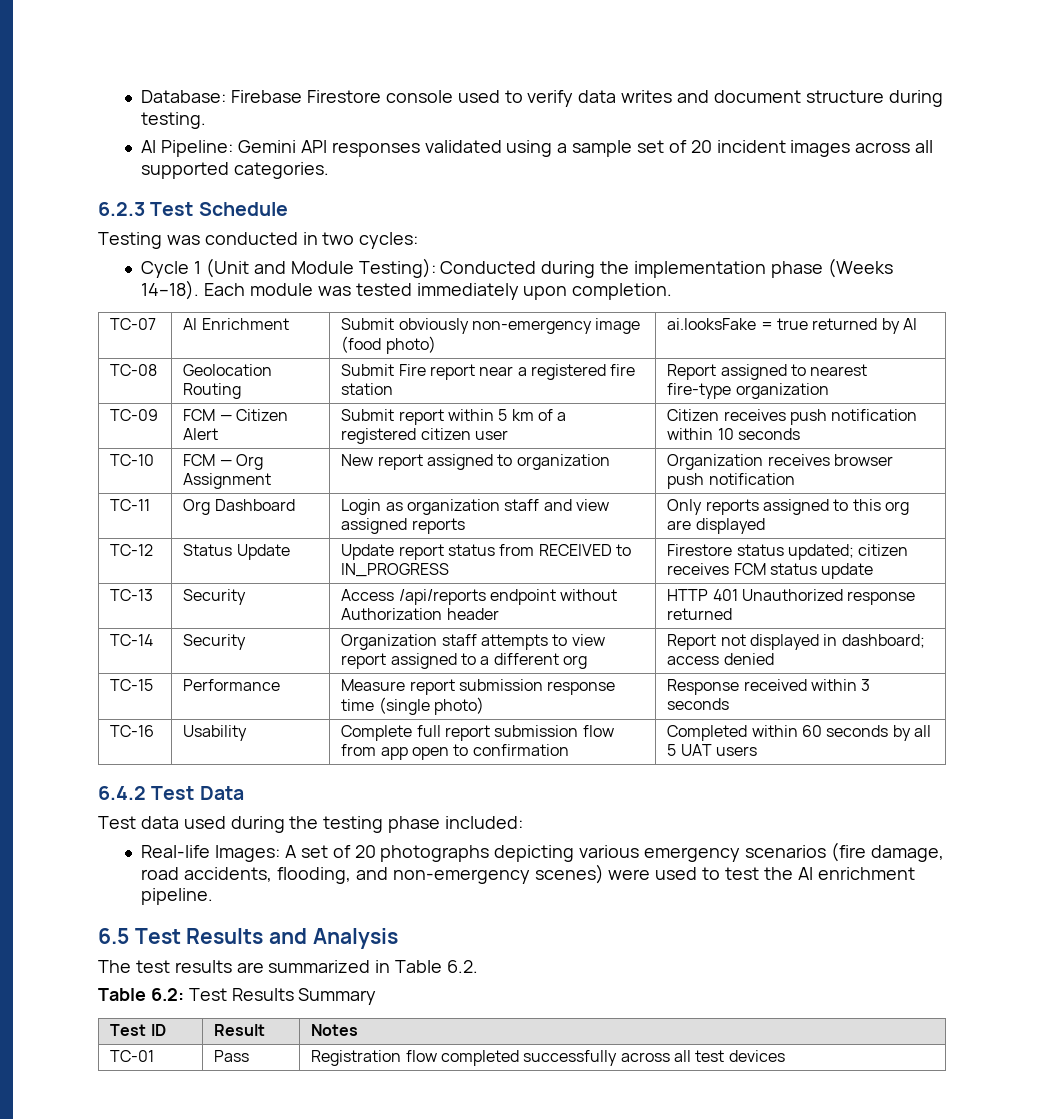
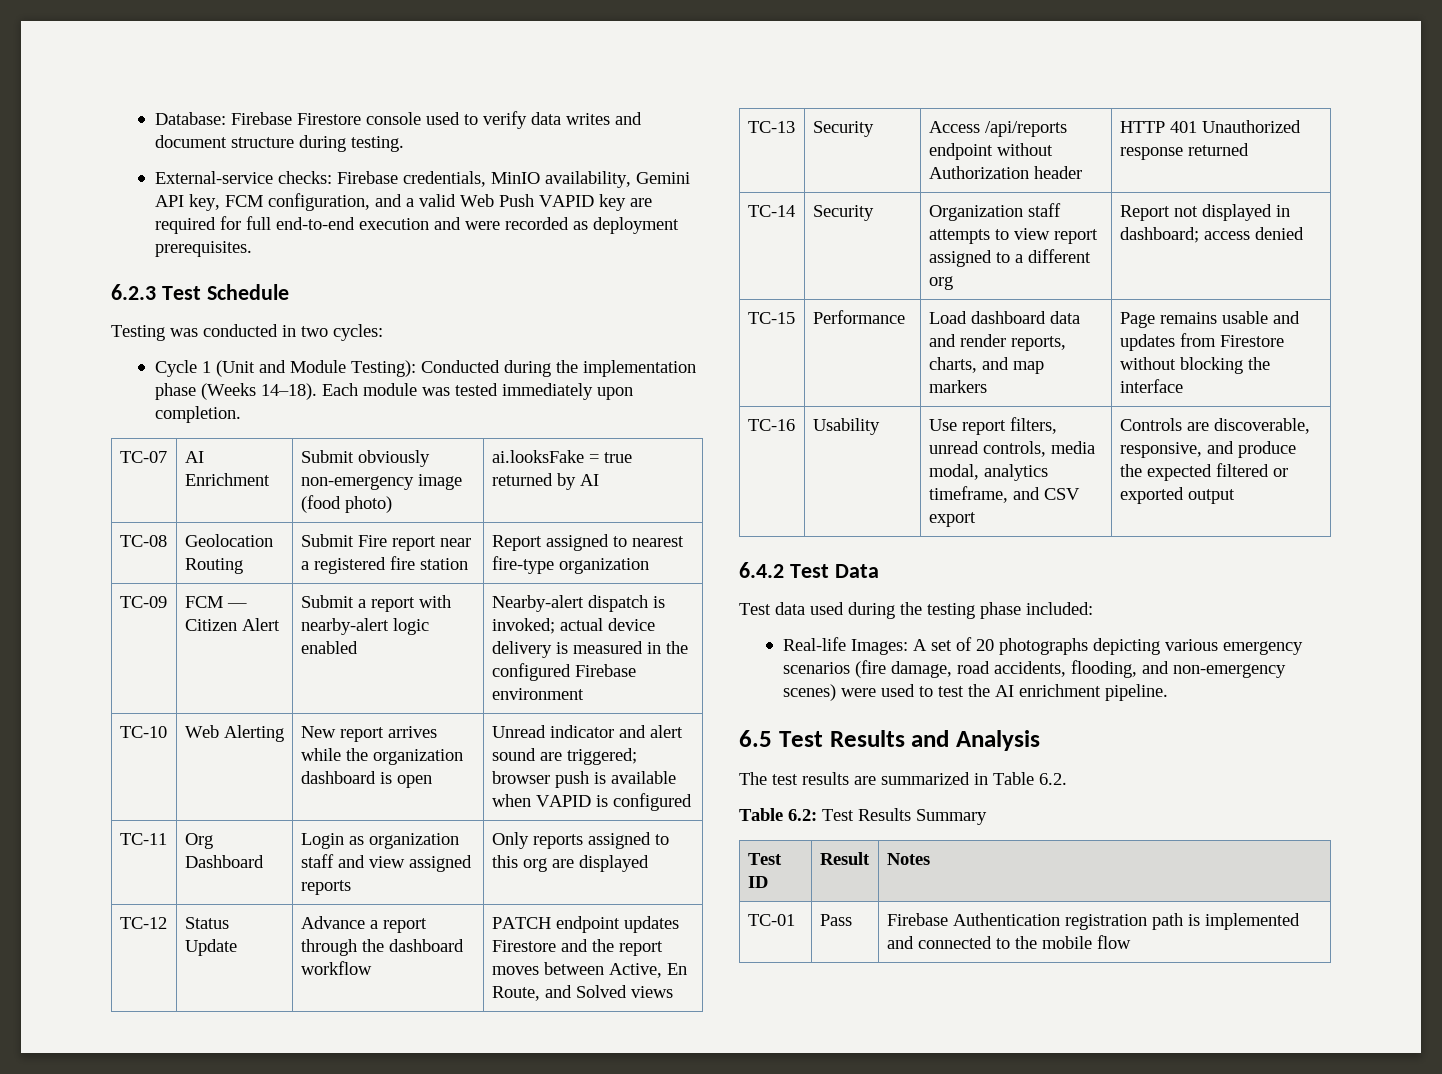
[141,140,934,157] [141,162,330,179] AI Pipeline: Gemini API responses validated using a sample set of 20 incident images across all supported categories. -> [155,171,691,188] [155,193,653,211] [155,216,680,234] [155,241,253,257] External-service checks: Firebase credentials, MinIO availability, Gemini API key, FCM configuration, and a valid Web Push VAPID key are required for full end-to-end execution and were recorded as deployment prerequisites.
[398,409,567,425] [341,428,508,444] [667,409,918,425] [667,428,800,440] [110,454,155,466] [183,454,263,470] [183,473,272,489] [341,454,610,470] [667,454,893,470] [667,473,795,489] report within 5 km of a registered citizen user | Citizen receives push notification within 10 seconds // TC-10 | FCM — Org Assignment | New report assigned to organization | Organization receives browser push notification -> [357,595,451,612] [300,618,429,635] [300,641,358,654] [491,595,665,612] [491,618,655,634] [491,641,688,658] [491,663,636,681] [491,688,584,700] [119,726,167,738] [184,725,284,742] [300,726,437,742] [300,748,463,765] [300,771,432,788] [491,725,683,738] [491,748,637,765] [491,771,676,788] [491,793,692,811] a report with nearby-alert logic enabled | Nearby-alert dispatch is invoked; actual device delivery is measured in the configured Firebase environment // TC-10 | Web Alerting | New report arrives while the organization dashboard is open | Unread indicator and alert sound are triggered; browser push is available when VAPID is configured
[341,544,631,560] [341,563,450,577] [667,544,909,560] [667,563,874,579] Update report status from RECEIVED to IN_PROGRESS | Firestore status updated; citizen receives FCM status update -> [300,916,427,933] [300,939,464,956] [300,961,372,975] [491,916,679,933] [491,939,663,956] [491,962,687,978] [491,985,673,1001] Advance a report through the dashboard workflow | PATCH endpoint updates Firestore and the report moves between Active, En Route, and Solved views
[341,679,616,695] [341,697,484,715] [667,679,871,695] [667,698,730,710] [110,725,155,737] [183,725,248,741] [341,725,614,741] [341,744,569,760] [667,725,931,741] [667,744,757,756] Measure report submission response time (single photo) | Response received within 3 seconds // TC-16 | Usability | Complete full report submission flow from app open to confirmation | Completed within 60 seconds by all 5 UAT users -> [928,311,1080,324] [928,334,1066,351] [928,357,1044,374] [928,380,987,393] [1119,311,1300,328] [1119,333,1284,351] [1119,357,1270,374] [1119,379,1183,393] [747,419,795,431] [812,418,880,435] [928,417,1057,435] [928,441,1095,457] [928,464,1048,481] [928,486,1080,503] [928,512,976,527] [1119,418,1310,434] [1119,441,1296,458] [1119,463,1288,481] [1119,487,1235,504] Load dashboard data and render reports, charts, and map markers | Page remains usable and updates from Firestore without blocking the interface // TC-16 | Usability | Use report filters, unread controls, media modal, analytics timeframe, and CSV export | Controls are discoverable, responsive, and produce the expected filtered or exported output
[311,1050,785,1066] Registration flow completed successfully across all test devices -> [886,913,1300,930] [886,935,1131,949] Firebase Authentication registration path is implemented and connected to the mobile flow

